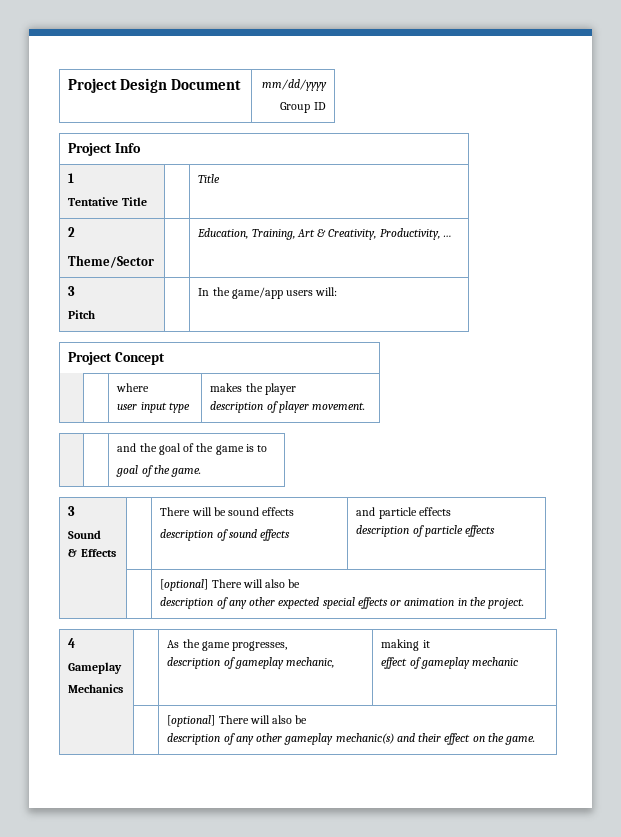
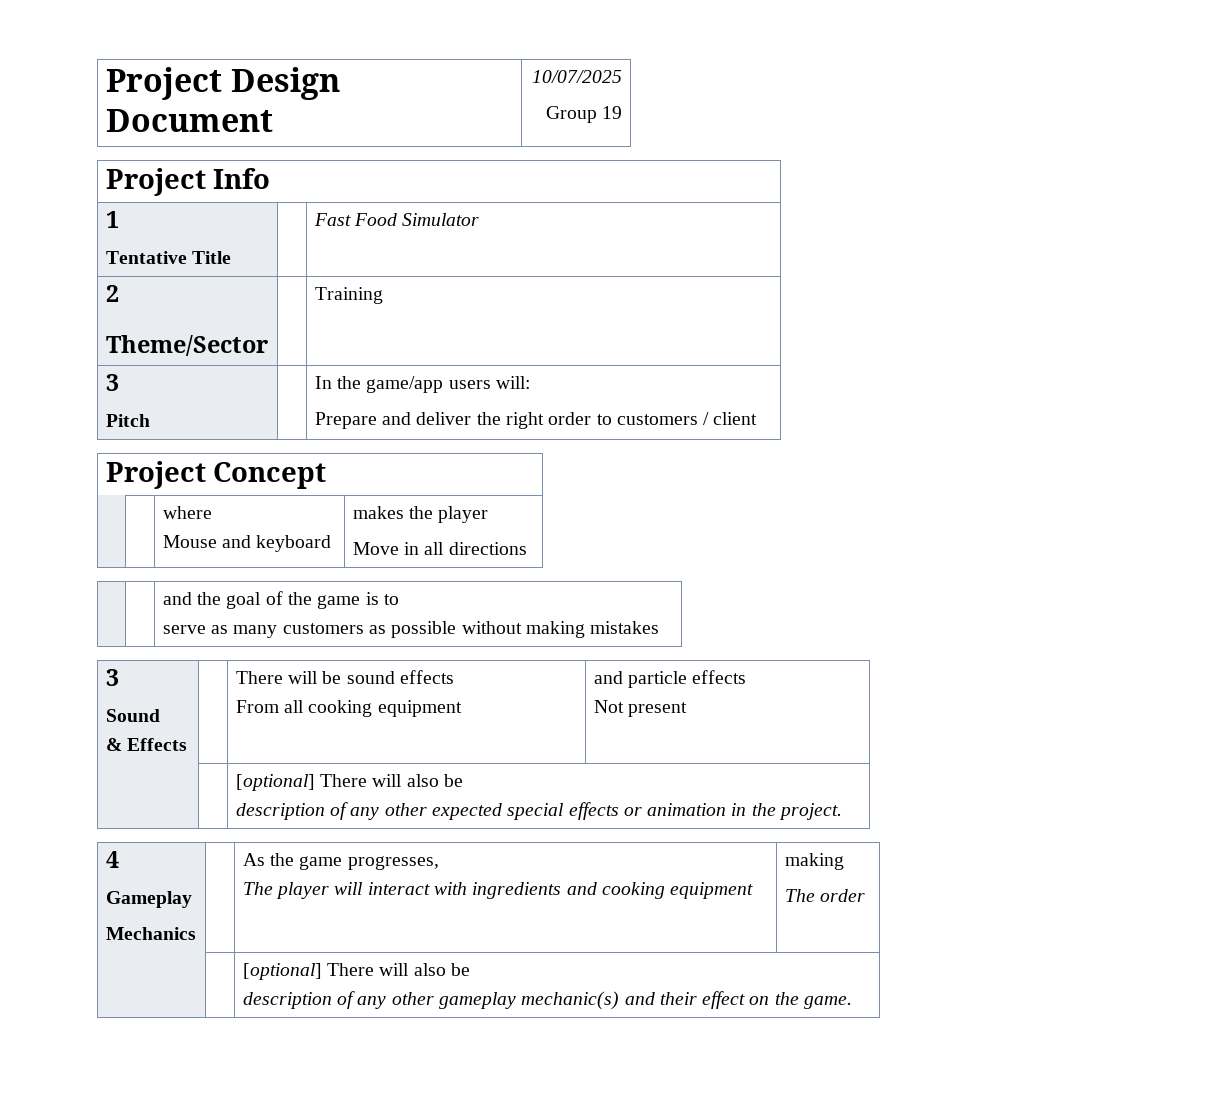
[261,79,327,91] mm/dd/yyyy -> [532,70,623,83] 10/07/2025
[313,102,326,110] ID -> [602,106,623,119] 19
[198,174,221,183] Title -> [313,213,480,226] Fast Food Simulator
[197,228,452,240] Education, Training, Art & Creativity, Productivity, … -> [314,287,383,304] Training
(338, 291) none -> [314,412,758,429] // Prepare and deliver the right order to customers / client
[117,402,190,413] user input type -> [162,535,332,552] Mouse and keyboard
[210,401,366,413] description of player movement. -> [352,542,527,555] Move in all directions
[116,465,202,477] goal of the game. -> [162,621,660,638] serve as many customers as possible without making mistakes
[160,529,291,541] description of sound effects -> [235,700,462,717] From all cooking equipment
[356,525,496,537] description of particle effects -> [593,700,688,717] Not present
[167,657,335,669] [381,639,430,651] [381,657,519,669] description of gameplay mechanic, | making it // effect of gameplay mechanic -> [242,882,754,899] [784,853,844,870] [784,889,866,902] The player will interact with ingredients and cooking equipment | making // The order

